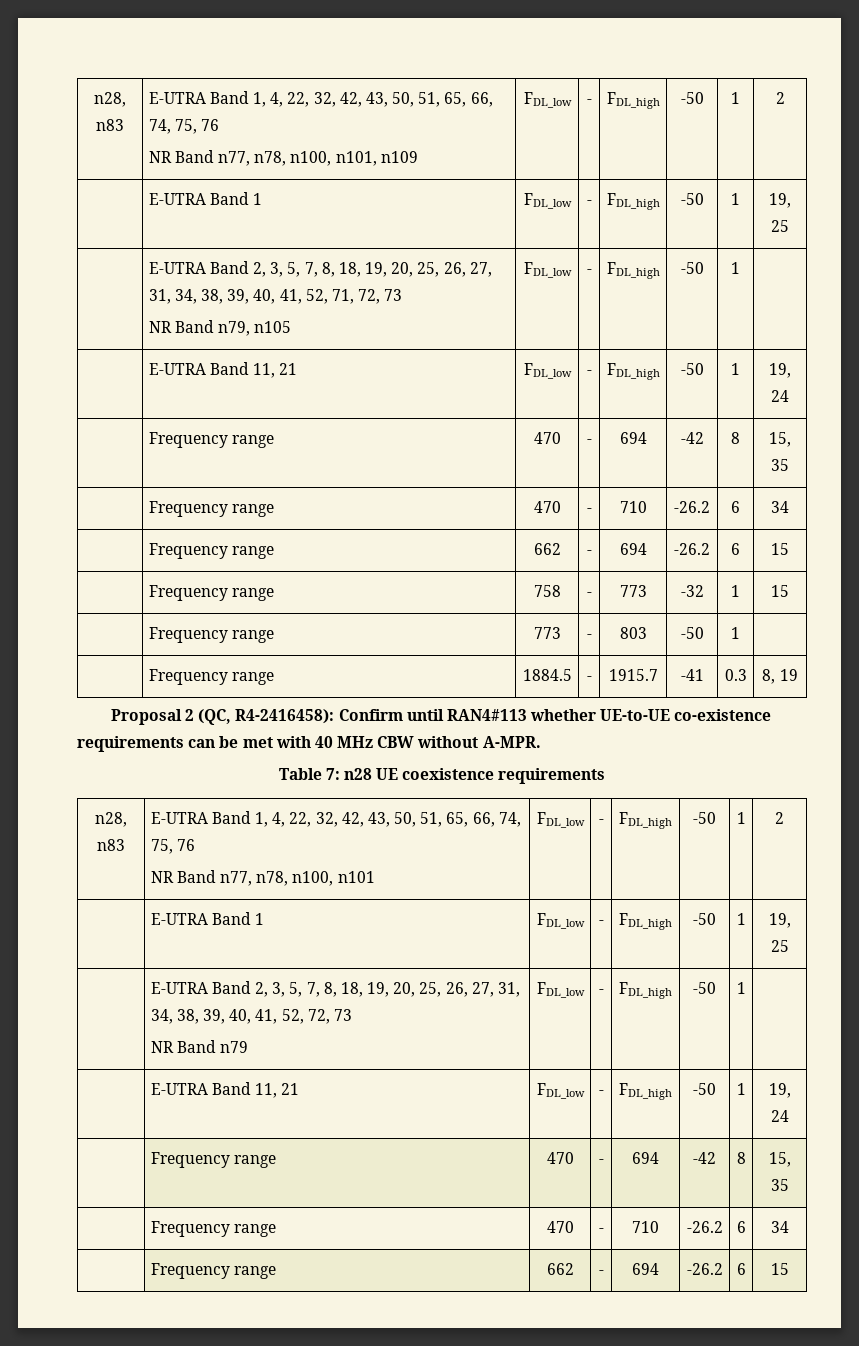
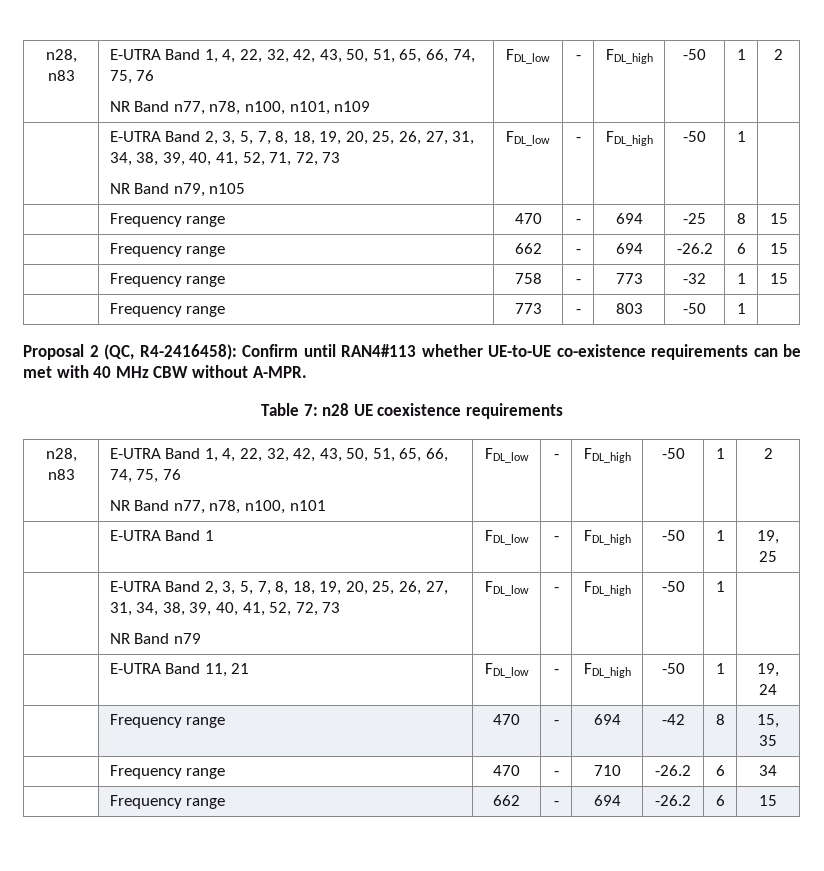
[148,192,262,205] [523,193,572,209] [586,200,592,205] [606,193,660,210] [680,193,704,205] [731,193,740,205] [769,193,791,208] [771,220,789,232] // | E-UTRA Band 1 | FDL_low | - | FDL_high | -50 | 1 | 19, 25 -> (783, 54) none
[148,362,298,378] [523,363,572,379] [586,370,592,375] [606,363,660,380] [680,363,704,375] [731,363,740,375] [769,363,791,378] [771,390,789,402] [148,432,274,448] [533,432,561,444] [586,439,592,444] [619,432,647,444] [680,432,704,444] [731,432,740,444] [769,432,791,447] [771,459,789,471] [148,501,274,517] [533,501,561,513] [586,508,592,513] [619,501,647,513] [674,501,710,513] [731,501,740,513] [771,501,789,513] // | E-UTRA Band 11, 21 | FDL_low | - | FDL_high | -50 | 1 | 19, 24 // | Frequency range | 470 | - | 694 | -42 | 8 | 15, 35 // | Frequency range | 470 | - | 710 | -26.2 | 6 | 34 -> [109,213,226,227] [514,213,542,224] [575,219,581,224] [615,213,643,224] [683,213,706,224] [736,213,746,224] [769,213,788,224] // | Frequency range | 470 | - | 694 | -25 | 8 | 15
[148,669,274,685] [522,669,572,681] [586,676,592,681] [608,669,658,681] [680,669,704,681] [724,669,747,681] [762,669,798,684] // | Frequency range | 1884.5 | - | 1915.7 | -41 | 0.3 | 8, 19 -> (746, 308) none

